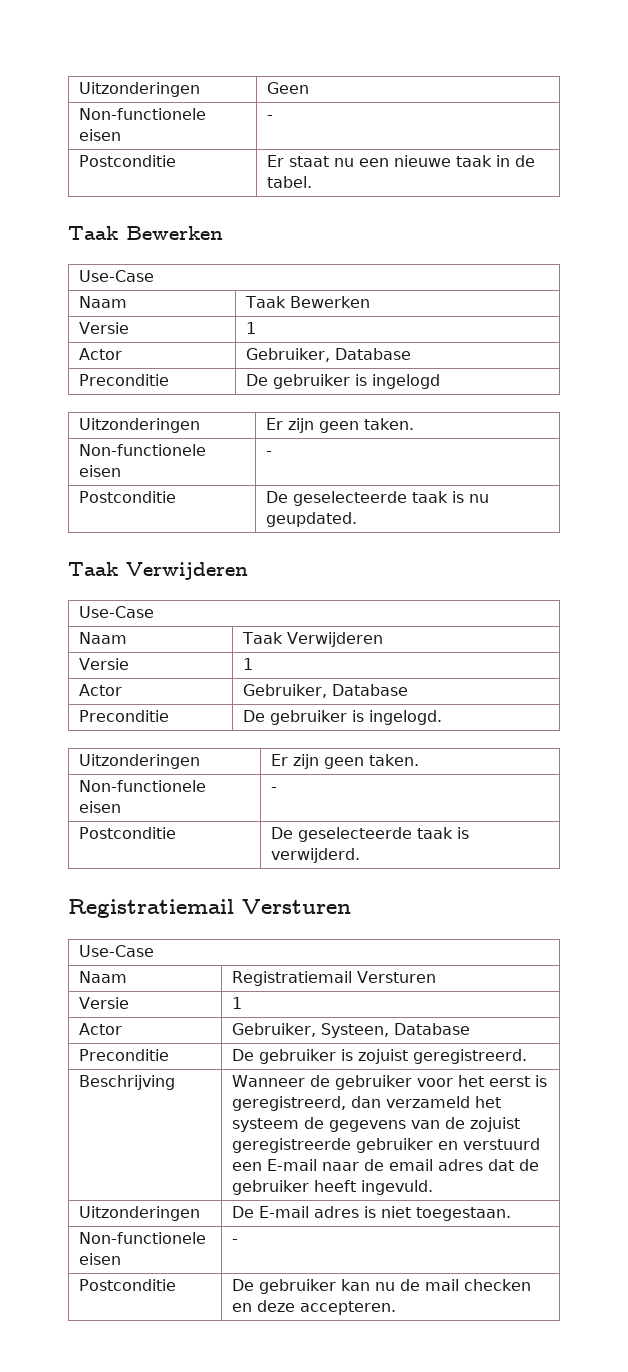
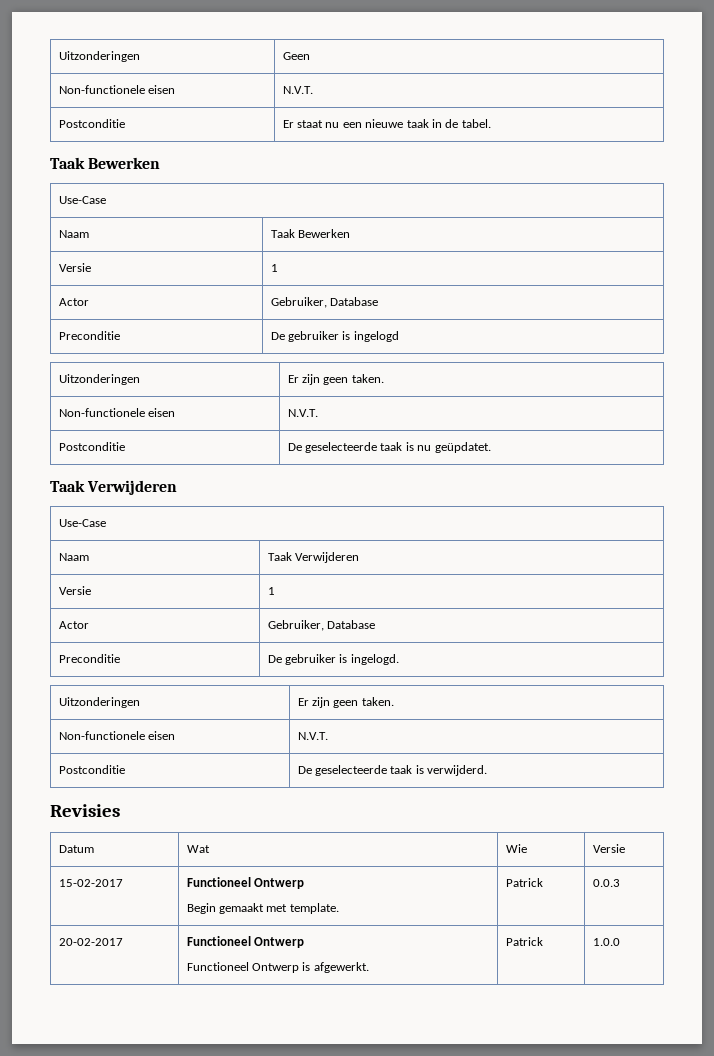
[266,115,273,120] - -> [282,86,313,94] N.V.T.
[265,451,272,456] - -> [287,409,318,417] N.V.T.
[265,512,357,527] geupdated. -> [434,442,491,453] geüpdatet.
[270,787,277,792] - -> [297,732,328,740] N.V.T.
[68,899,351,918] [78,945,154,957] [78,971,127,983] [231,971,436,986] [78,997,129,1009] [231,997,242,1009] [78,1023,122,1035] [231,1023,470,1038] [78,1049,169,1061] [231,1049,527,1064] [78,1075,175,1090] [231,1075,547,1090] [231,1096,501,1111] [231,1117,520,1132] [231,1138,540,1153] [231,1159,539,1171] [231,1180,433,1195] [78,1206,200,1221] [231,1206,511,1221] [78,1232,206,1244] [78,1253,121,1265] [231,1239,238,1244] [78,1279,176,1291] [231,1279,531,1294] [231,1300,396,1315] Registratiemail Versturen // Use-Case // Naam | Registratiemail Versturen // Versie | 1 // Actor | Gebruiker, Systeen, Database // Preconditie | De gebruiker is zojuist geregistreerd. // Beschrijving | Wanneer de gebruiker voor het eerst is geregistreerd, dan verzameld het systeem de gegevens van de zojuist geregistreerde gebruiker en verstuurd een E-mail naar de email adres dat de gebruiker heeft ingevuld. // Uitzonderingen | De E-mail adres is niet toegestaan. // Non-functionele eisen | - // Postconditie | De gebruiker kan nu de mail checken en deze accepteren. -> [50,804,120,817] [58,845,94,853] [186,845,210,853] [505,844,527,853] [592,844,625,853] [58,879,123,887] [186,877,305,889] [186,903,339,914] [505,878,543,887] [592,879,620,887] [58,938,123,946] [186,936,305,948] [186,962,369,973] [505,937,543,946] [592,938,620,946] Revisies // Datum | Wat | Wie | Versie // 15-02-2017 | Functioneel Ontwerp // Begin gemaakt met template. | Patrick | 0.0.3 // 20-02-2017 | Functioneel Ontwerp // Functioneel Ontwerp is afgewerkt. | Patrick | 1.0.0

